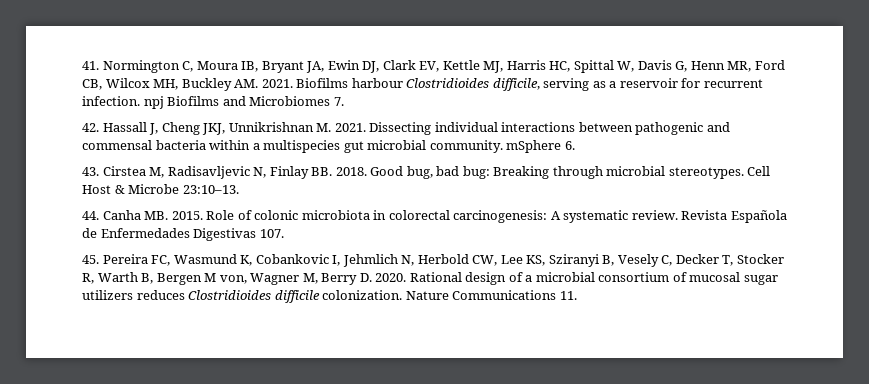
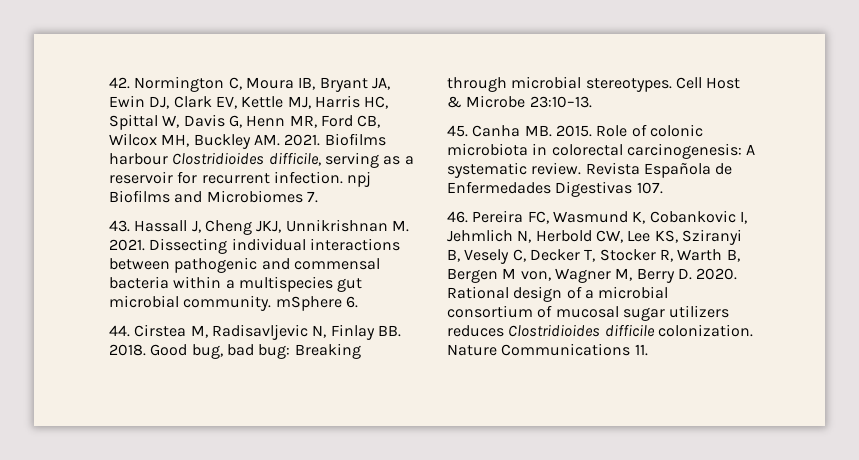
[82,61,99,70] 41. -> [109,77,130,89] 42.
[82,123,99,132] 42. -> [109,220,130,232] 43.
[82,167,99,176] 43. -> [109,325,130,337] 44.
[82,211,99,220] 44. -> [447,125,468,137] 45.
[82,255,99,264] 45. -> [447,211,468,223] 46.

